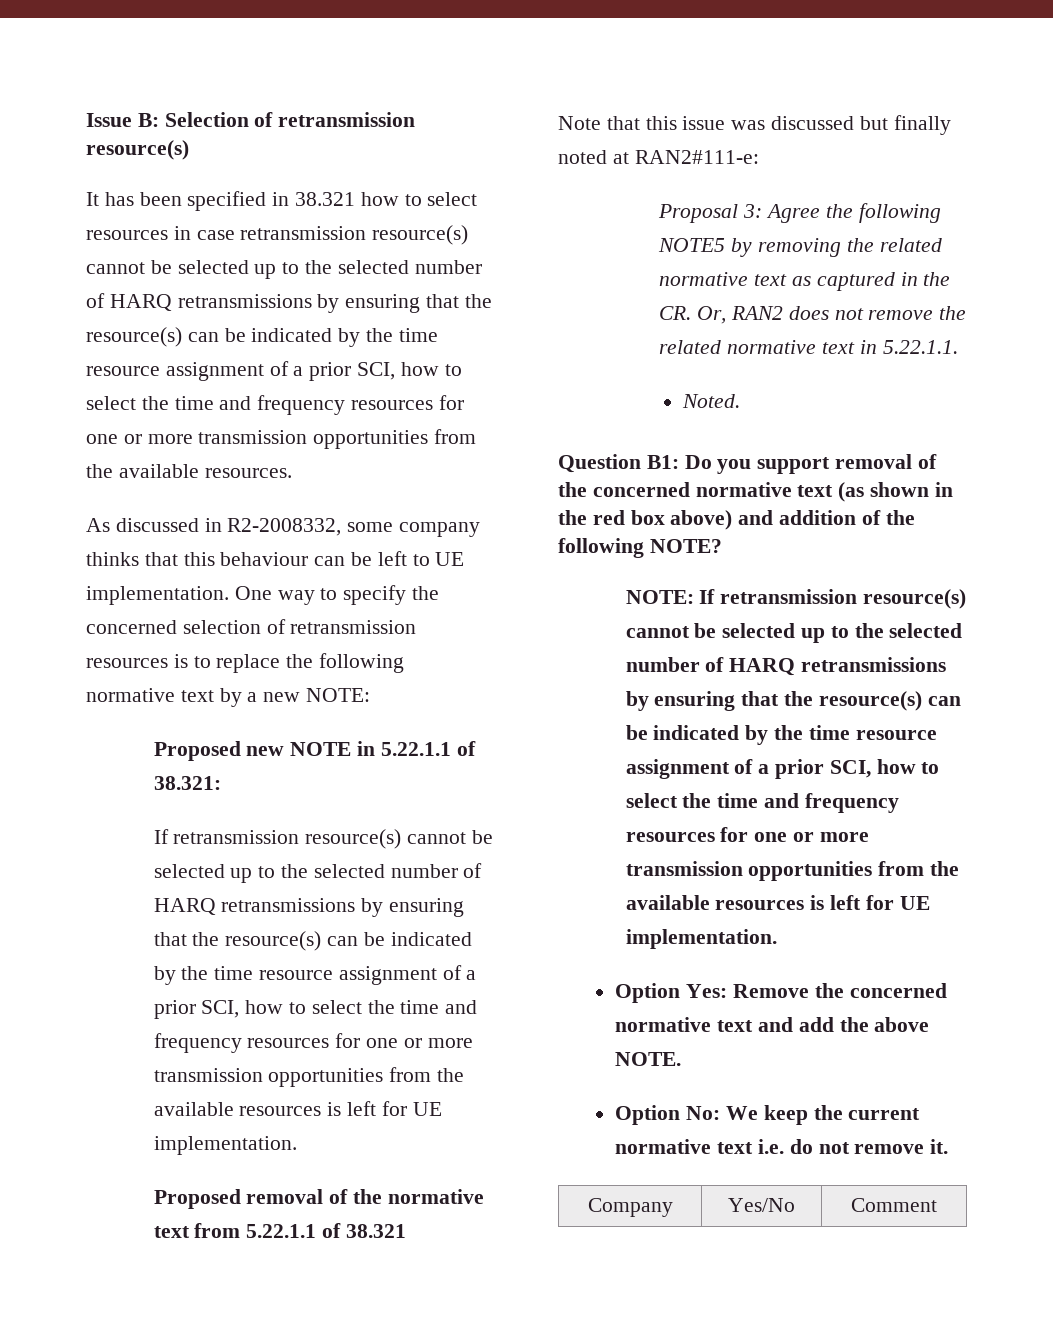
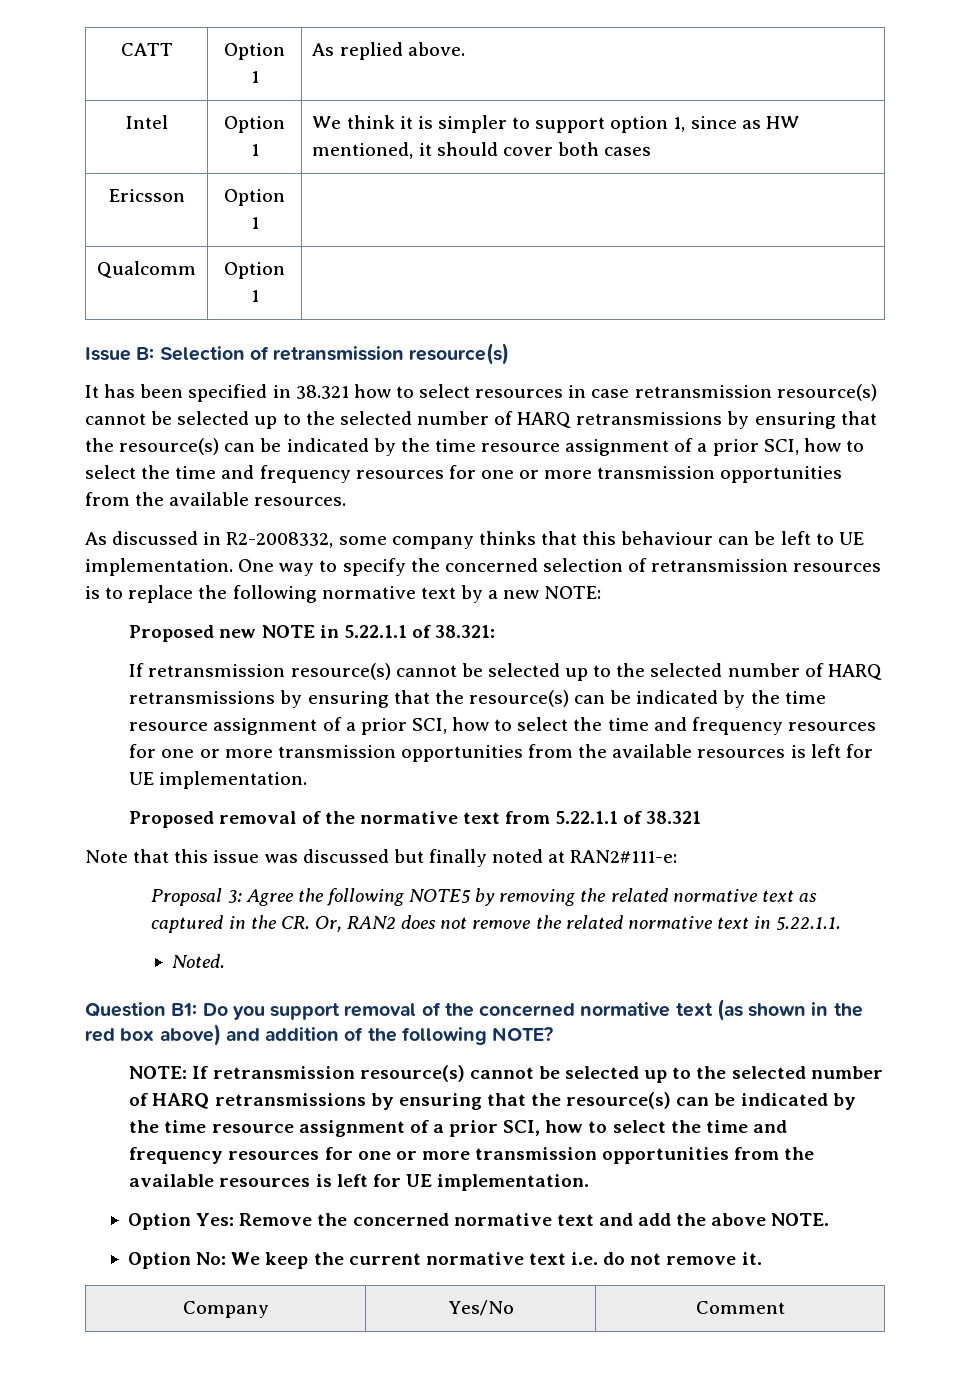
(86, 120) none -> [120,43,173,56] [224,43,285,60] [250,71,259,83] [312,42,465,60] [125,115,168,129] [224,116,285,133] [250,144,259,156] [312,115,799,133] [312,142,652,159] [108,189,185,202] [224,189,285,206] [250,217,259,229] [97,261,196,278] [224,262,285,279] [250,290,259,302] CATT | Option 1 | As replied above. // Intel | Option 1 | We think it is simpler to support option 1, since as HW mentioned, it should cover both cases // Ericsson | Option 1 | // Qualcomm | Option 1 | //

